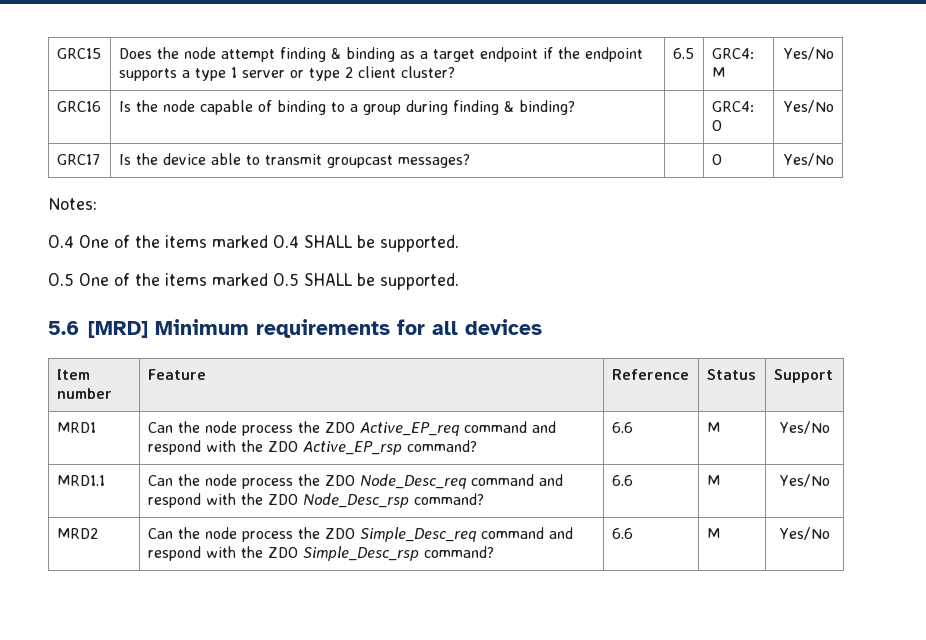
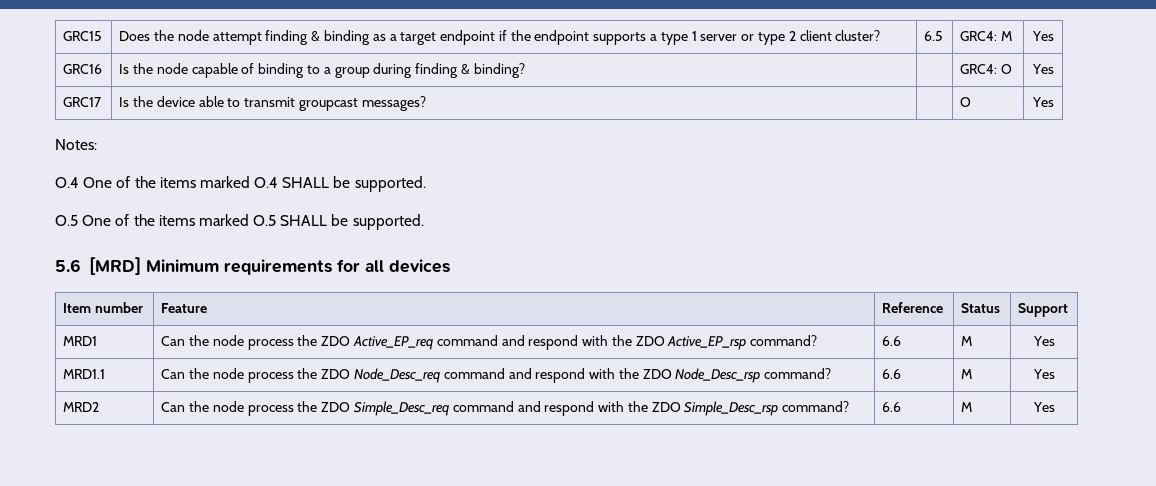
[782,47,834,60] Yes/No -> [1031,31,1054,41] Yes
[782,100,834,113] Yes/No -> [1031,64,1054,74] Yes
[782,153,834,166] Yes/No -> [1031,97,1054,107] Yes
[779,421,831,434] Yes/No -> [1032,336,1055,346] Yes
[779,474,831,487] Yes/No -> [1032,369,1055,379] Yes
[779,527,831,540] Yes/No -> [1032,402,1055,412] Yes

